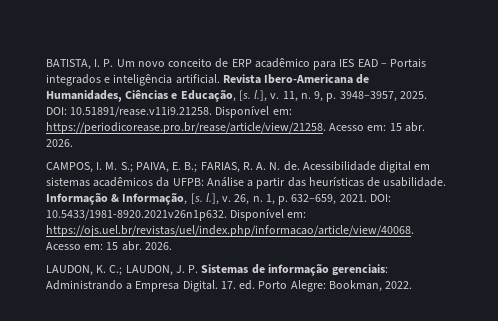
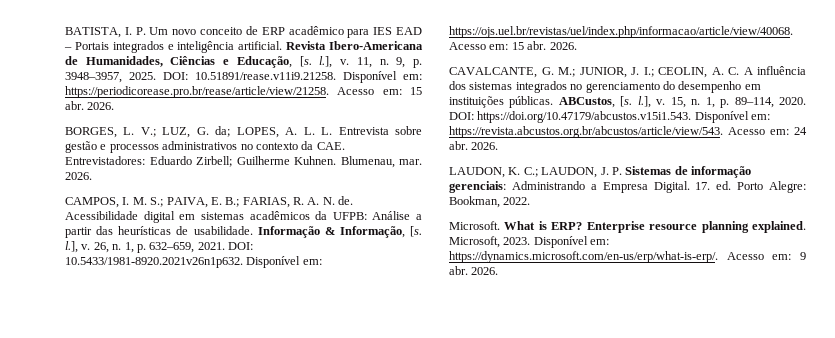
(73, 143) none -> [65,126,422,138] [65,141,345,153] [65,156,422,168] [65,172,92,180] // BORGES, L. V.; LUZ, G. da; LOPES, A. L. L. Entrevista sobre gestão e processos administrativos no contexto da CAE. Entrevistadores: Eduardo Zirbell; Guilherme Kuhnen. Blumenau, mar. 2026.
(172, 246) none -> [449,66,806,78] [449,81,761,93] [449,96,806,108] [449,111,771,123] [449,126,807,138] [449,141,499,150] // CAVALCANTE, G. M.; JUNIOR, J. I.; CEOLIN, A. C. A influência dos sistemas integrados no gerenciamento do desempenho em instituições públicas. ABCustos, [s. l.], v. 15, n. 1, p. 89–114, 2020. DOI: https://doi.org/10.47179/abcustos.v15i1.543. Disponível em: https://revista.abcustos.org.br/abcustos/article/view/543. Acesso em: 24 abr. 2026.
(413, 285) none -> [449,221,806,233] [449,236,610,248] [449,251,806,263] [449,266,499,275] // Microsoft. What is ERP? Enterprise resource planning explained. Microsoft, 2023. Disponível em: https://dynamics.microsoft.com/en-us/erp/what-is-erp/. Acesso em: 9 abr. 2026.

